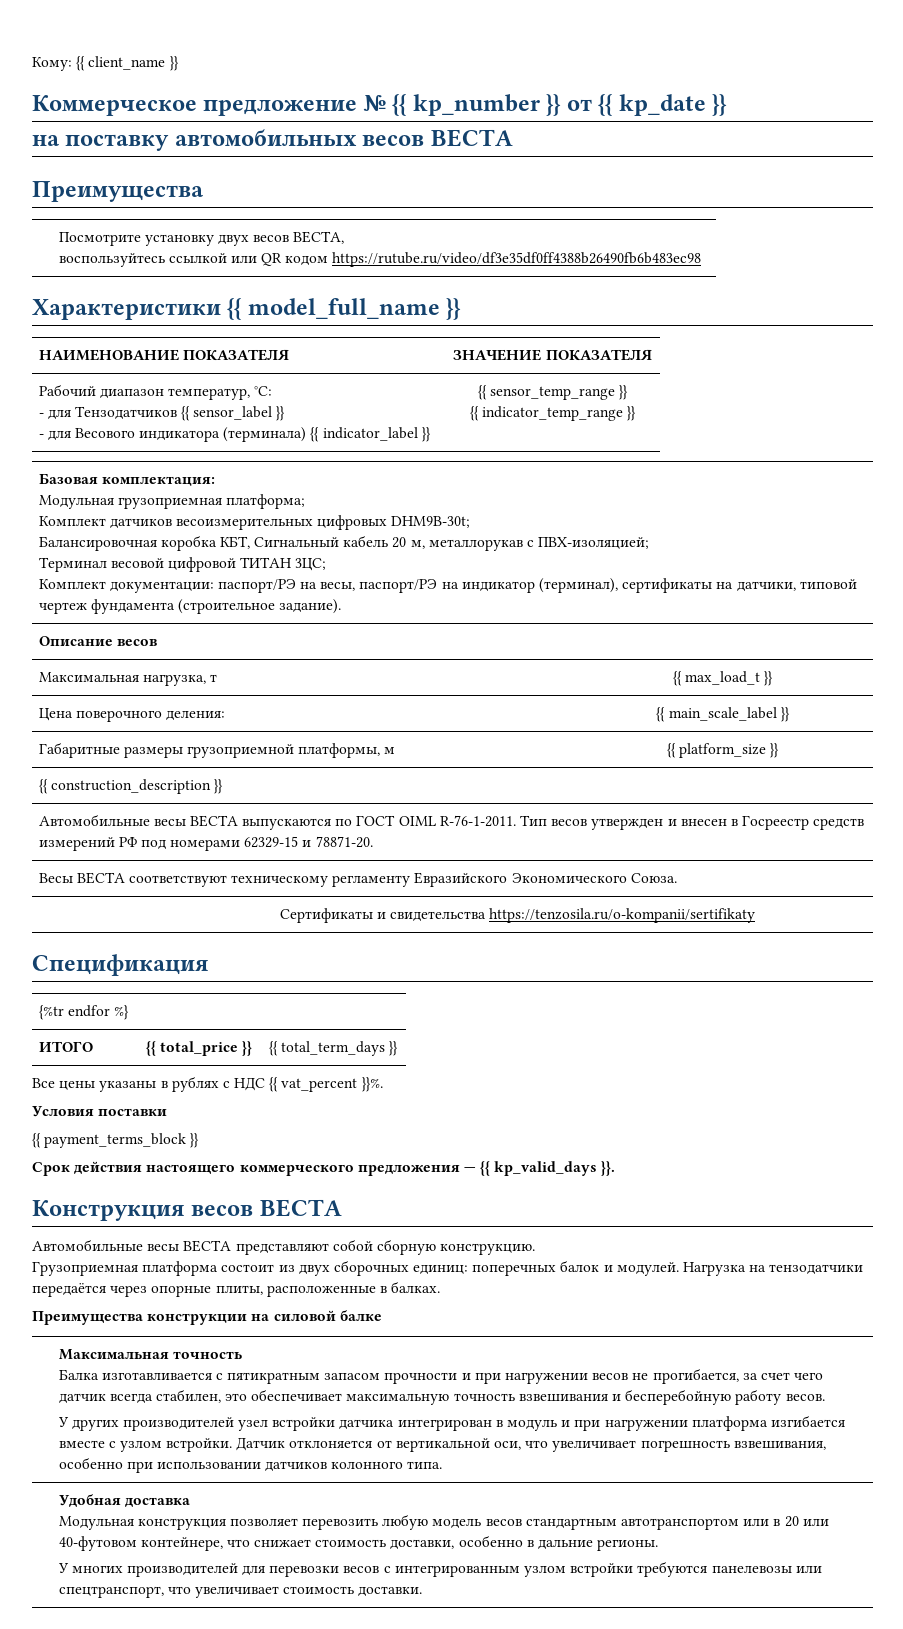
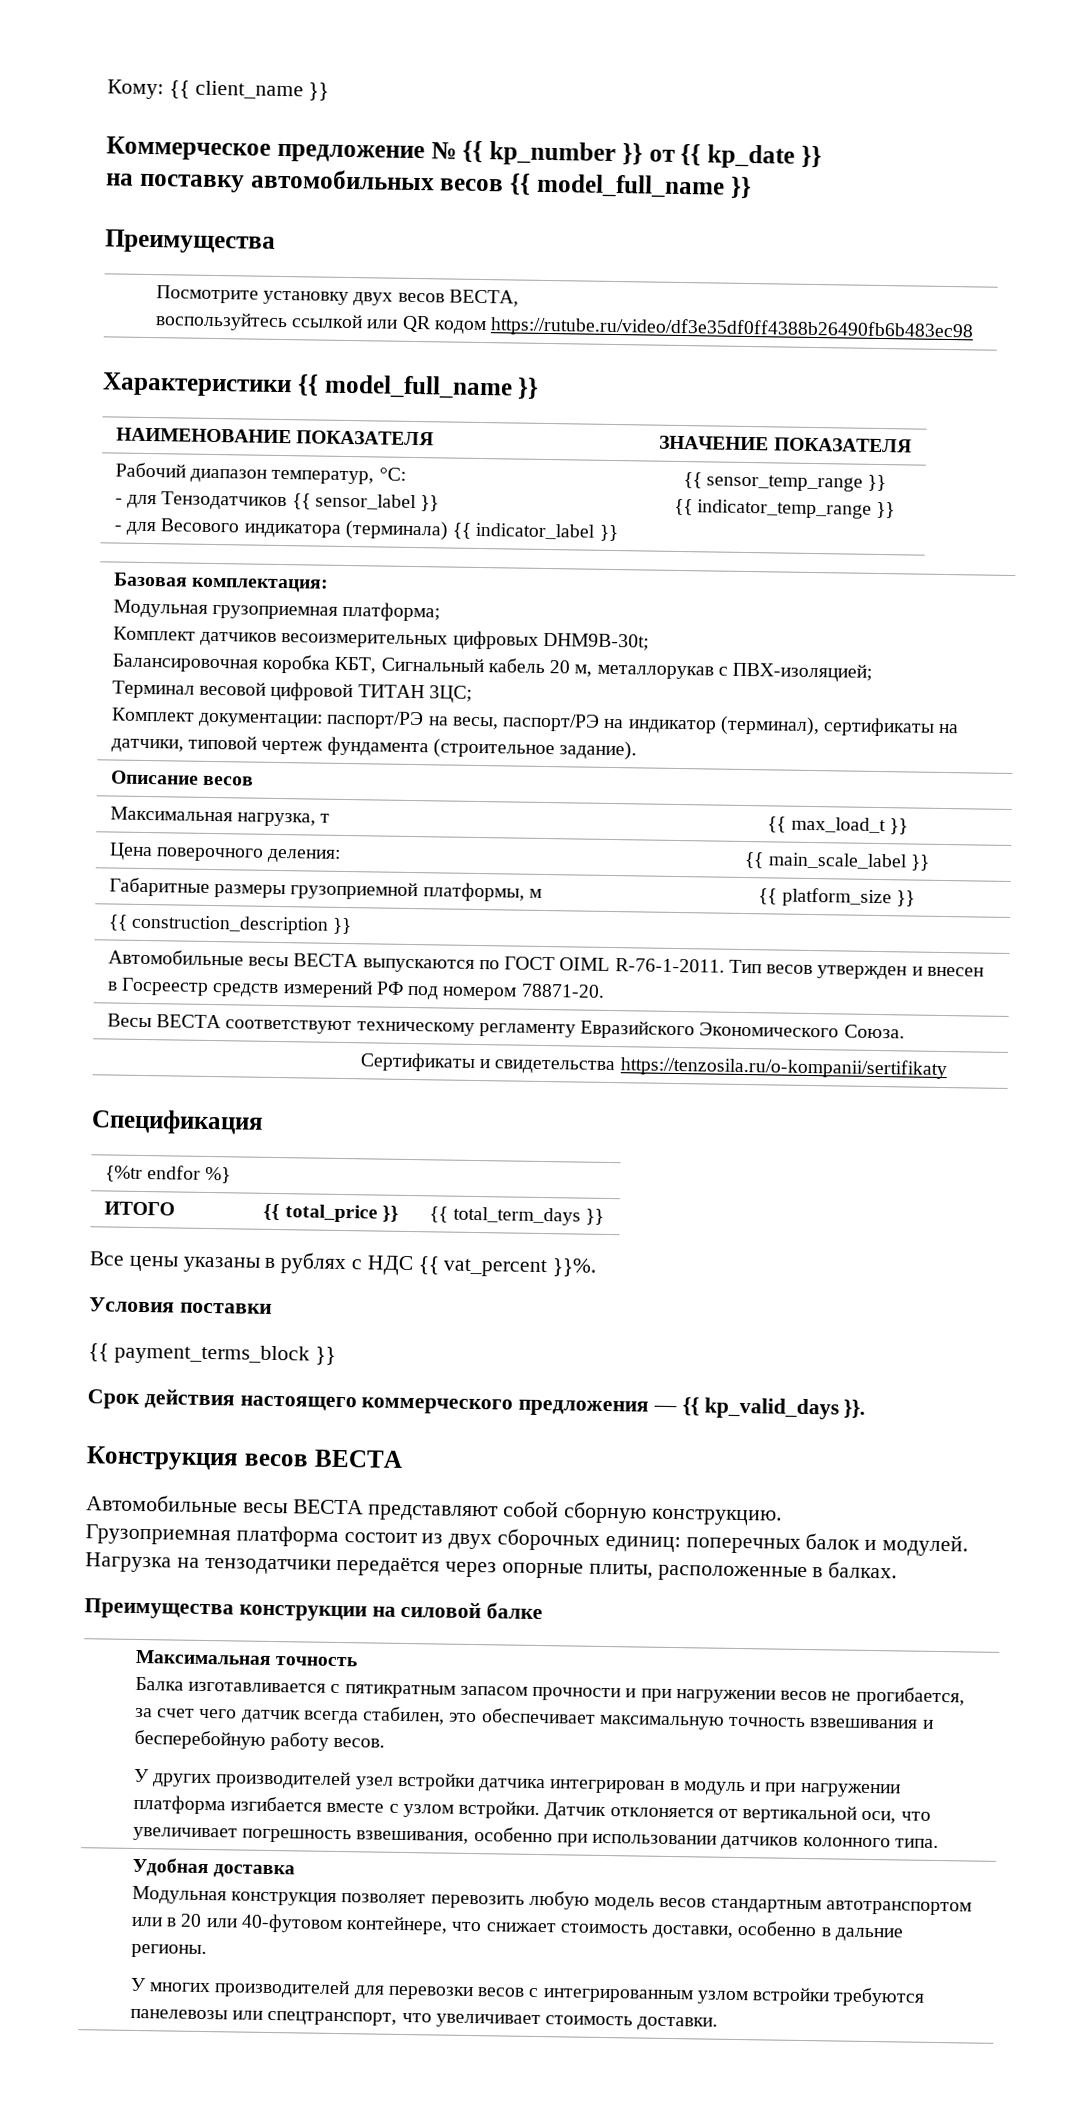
[430,129,513,147] ВЕСТА -> [509,173,752,200] {{ model_full_name }}
[170,836,312,851] номерами 62329-15 и -> [442,986,518,1001] номером

